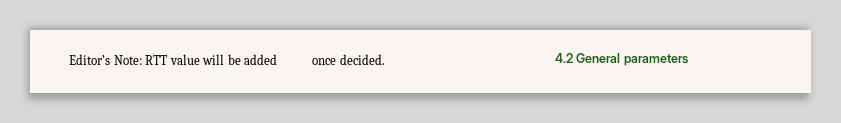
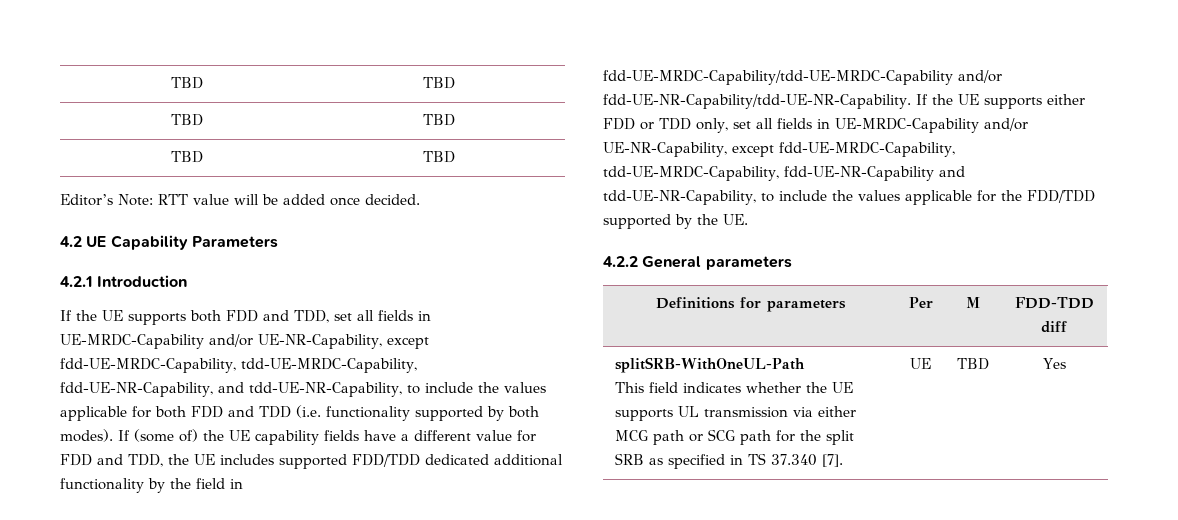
(69, 59) none -> [170,77,203,89] [422,77,455,89] [170,114,203,126] [422,114,455,126] [170,151,203,163] [422,151,455,163] TBD | TBD // TBD | TBD // TBD | TBD //
[576,53,688,66] General parameters -> [86,235,278,250] [60,275,188,287] [60,310,431,325] [60,334,429,349] [60,358,417,373] [60,382,546,397] [60,405,539,421] [60,429,536,445] [60,454,563,469] [60,478,243,493] [603,70,1002,85] [603,94,1085,109] [603,118,1028,133] [603,142,955,157] [603,166,965,181] [603,190,1095,205] [603,214,748,229] [603,256,792,270] [655,297,846,312] [908,297,933,308] [965,297,980,308] [1014,297,1094,309] [1041,321,1067,333] [614,357,805,373] [614,382,853,393] [614,406,856,421] [614,429,854,445] [614,453,843,469] [910,358,931,369] [956,358,989,370] [1042,358,1066,369] UE Capability Parameters // 4.2.1 Introduction // If the UE supports both FDD and TDD, set all fields in UE-MRDC-Capability and/or UE-NR-Capability, except fdd-UE-MRDC-Capability, tdd-UE-MRDC-Capability, fdd-UE-NR-Capability, and tdd-UE-NR-Capability, to include the values applicable for both FDD and TDD (i.e. functionality supported by both modes). If (some of) the UE capability fields have a different value for FDD and TDD, the UE includes supported FDD/TDD dedicated additional functionality by the field in fdd-UE-MRDC-Capability/tdd-UE-MRDC-Capability and/or fdd-UE-NR-Capability/tdd-UE-NR-Capability. If the UE supports either FDD or TDD only, set all fields in UE-MRDC-Capability and/or UE-NR-Capability, except fdd-UE-MRDC-Capability, tdd-UE-MRDC-Capability, fdd-UE-NR-Capability and tdd-UE-NR-Capability, to include the values applicable for the FDD/TDD supported by the UE. // 4.2.2 General parameters // Definitions for parameters | Per | M | FDD-TDD diff // splitSRB-WithOneUL-Path // This field indicates whether the UE supports UL transmission via either MCG path or SCG path for the split SRB as specified in TS 37.340 [7]. | UE | TBD | Yes

